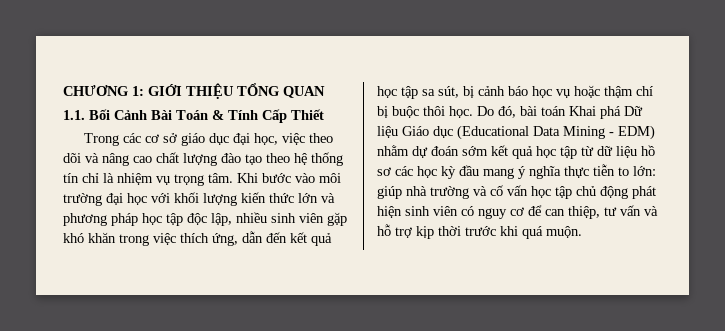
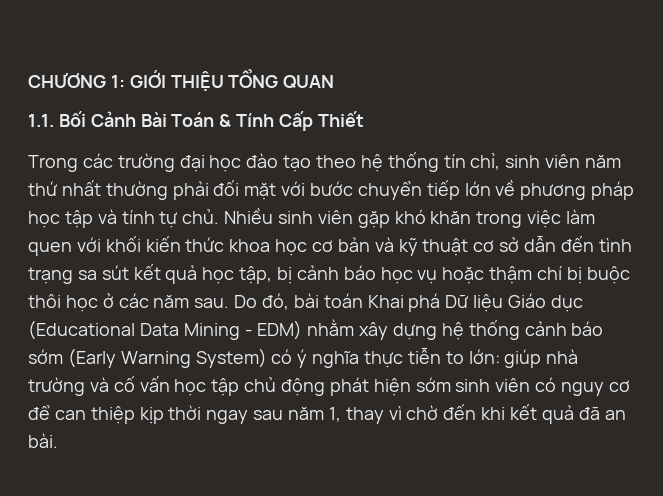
[145,133,334,146] [63,152,217,166] cơ sở giáo dục đại học, việc theo dõi và nâng cao chất lượng -> [117,153,242,172] trường đại học
[82,173,341,186] [63,192,335,206] [63,212,267,226] chỉ là nhiệm vụ trọng tâm. Khi bước vào môi trường đại học với khối lượng kiến thức lớn và phương pháp học tập độc lập, nhiều -> [470,153,622,170] [28,180,635,200] [28,208,274,228] chỉ, sinh viên năm thứ nhất thường phải đối mặt với bước chuyển tiếp lớn về phương pháp học tập và tính tự chủ. Nhiều
[180,231,332,246] [377,86,459,99] thích ứng, dẫn đến kết quả học tập sa sút, -> [566,209,596,224] [28,235,632,256] [28,264,273,284] làm quen với khối kiến thức khoa học cơ bản và kỹ thuật cơ sở dẫn đến tình trạng sa sút kết quả học tập,
[449,106,473,118] học. -> [65,293,230,312] học ở các năm sau.
[412,145,655,159] [377,165,514,179] dự đoán sớm kết quả học tập từ dữ liệu hồ sơ các học kỳ đầu mang -> [359,320,604,340] [28,348,293,368] xây dựng hệ thống cảnh báo sớm (Early Warning System) có
(402, 212) none -> [415,377,451,392] sớm
[568,205,658,219] [377,224,582,239] thiệp, tư vấn và hỗ trợ kịp thời trước khi quá muộn. -> [90,404,626,424] [28,433,58,448] thiệp kịp thời ngay sau năm 1, thay vì chờ đến khi kết quả đã an bài.

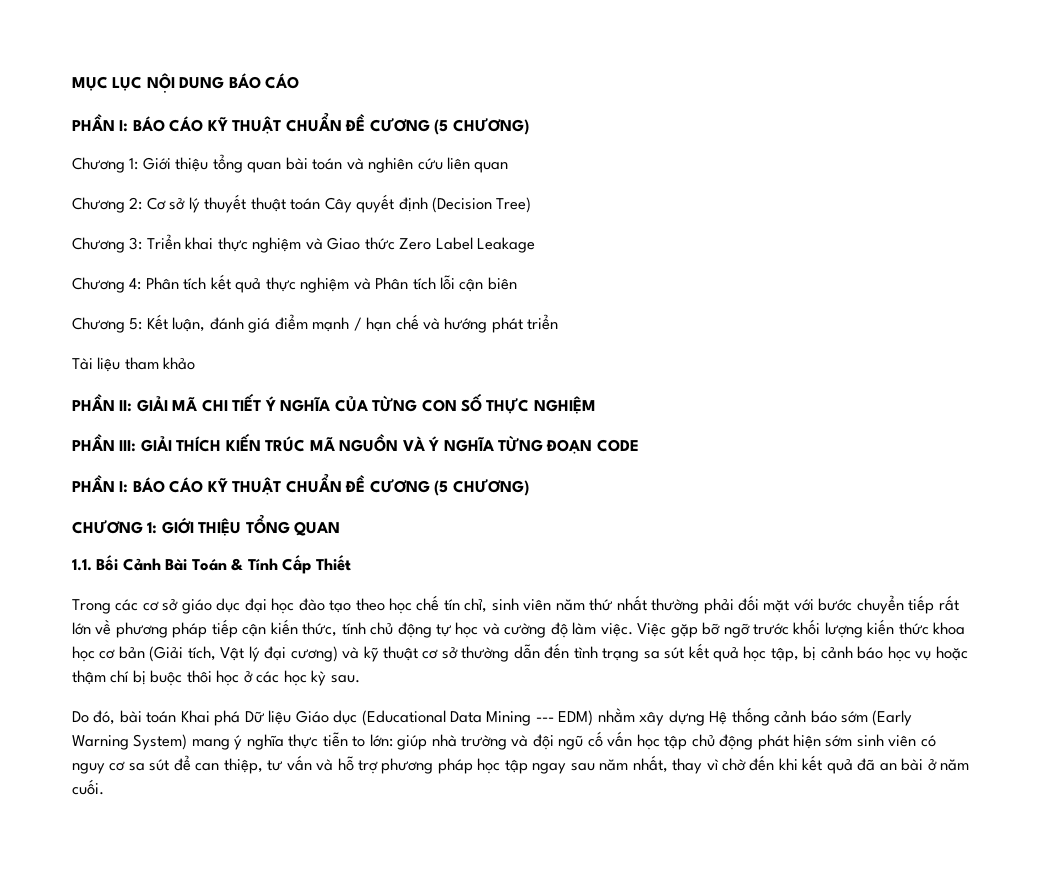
(28, 80) none -> [72,73,300,93] [72,112,529,135] [72,154,509,173] [72,194,532,213] [72,234,536,253] [72,274,517,293] [72,314,559,333] [72,357,196,372] [72,393,596,414] [72,433,639,454] [72,473,529,496] MỤC LỤC NỘI DUNG BÁO CÁO // PHẦN I: BÁO CÁO KỸ THUẬT CHUẨN ĐỀ CƯƠNG (5 CHƯƠNG) // Chương 1: Giới thiệu tổng quan bài toán và nghiên cứu liên quan // Chương 2: Cơ sở lý thuyết thuật toán Cây quyết định (Decision Tree) // Chương 3: Triển khai thực nghiệm và Giao thức Zero Label Leakage // Chương 4: Phân tích kết quả thực nghiệm và Phân tích lỗi cận biên // Chương 5: Kết luận, đánh giá điểm mạnh / hạn chế và hướng phát triển // Tài liệu tham khảo // PHẦN II: GIẢI MÃ CHI TIẾT Ý NGHĨA CỦA TỪNG CON SỐ THỰC NGHIỆM // PHẦN III: GIẢI THÍCH KIẾN TRÚC MÃ NGUỒN VÀ Ý NGHĨA TỪNG ĐOẠN CODE // PHẦN I: BÁO CÁO KỸ THUẬT CHUẨN ĐỀ CƯƠNG (5 CHƯƠNG) //
[117,153,175,172] trường -> [142,598,241,614] cơ sở giáo dục
[360,152,439,172] hệ thống -> [389,595,440,614] học chế
(460, 190) none -> [938,595,959,611] rất
[28,208,596,228] [28,236,141,256] học tập và tính tự chủ. Nhiều sinh viên gặp khó khăn trong việc làm quen với khối -> [211,619,863,638] tiếp cận kiến thức, tính chủ động tự học và cường độ làm việc. Việc gặp bỡ ngỡ trước khối lượng
(370, 244) none -> [149,646,338,662] (Giải tích, Vật lý đại cương)
(520, 244) none -> [461,646,510,662] thường
[153,295,190,308] năm -> [283,670,327,686] học kỳ
(230, 303) none -> (360, 679) //
[244,329,253,336] - -> [535,717,554,722] ---
[441,322,464,340] hệ -> [709,711,728,725] Hệ
[271,349,293,364] có -> [191,739,230,750] mang
(109, 384) none -> [532,734,584,750] đội ngũ
[28,405,202,424] để can thiệp kịp thời -> [128,755,528,774] sa sút để can thiệp, tư vấn và hỗ trợ phương pháp học tập
[328,407,341,422] 1, -> [632,755,668,773] nhất,
[28,433,58,448] bài. -> [901,758,970,771] [72,779,104,795] bài ở năm cuối.

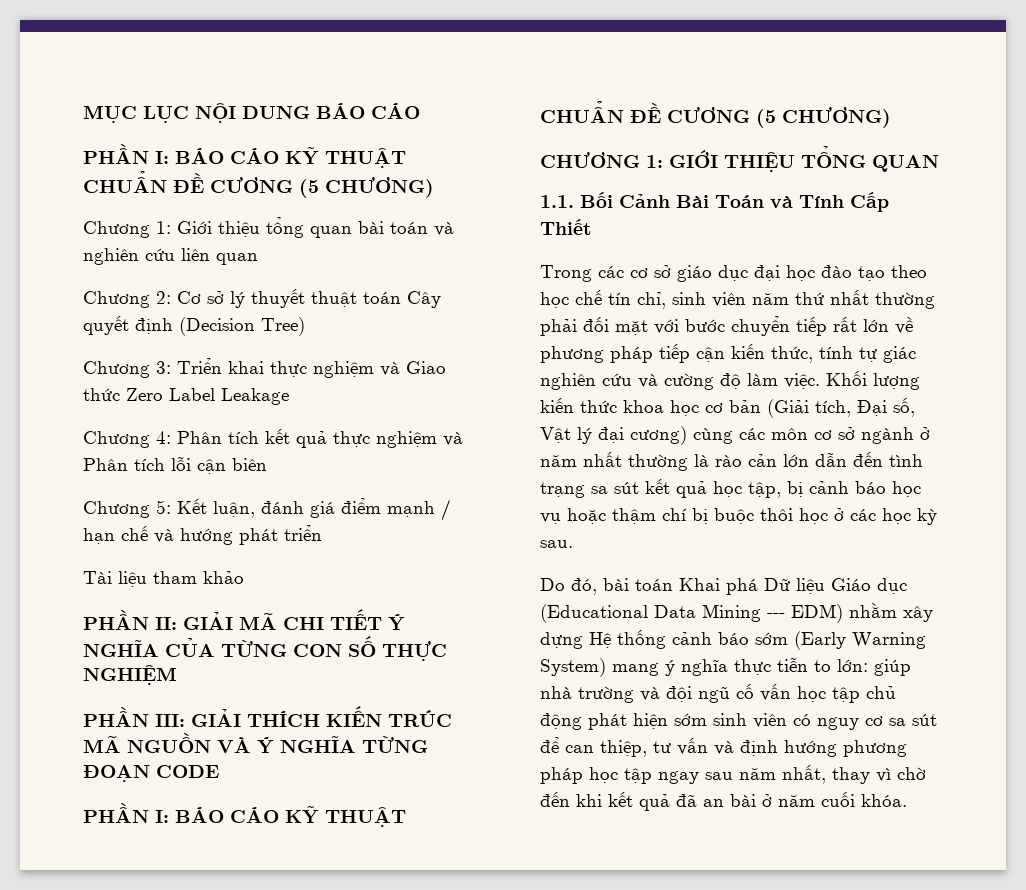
[231,558,244,571] & -> [770,195,793,208] và
[370,622,479,638] chủ động tự học -> [859,346,916,363] [540,373,632,390] tự giác nghiên cứu
[637,619,821,638] Việc gặp bỡ ngỡ trước khối -> [826,370,867,386] Khối
(216, 653) none -> [857,397,915,417] Đại số,
[342,646,510,662] và kỹ thuật cơ sở thường -> [693,427,930,444] [540,451,809,471] cùng các môn cơ sở ngành ở năm nhất thường là rào cản lớn
[337,756,379,774] hỗ trợ -> [740,740,837,757] định hướng
[72,779,104,795] cuối. -> [821,791,907,807] cuối khóa.

